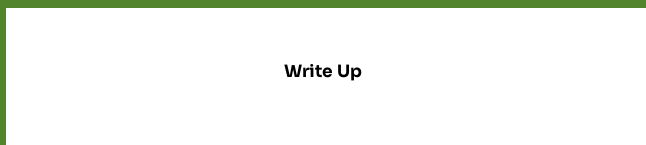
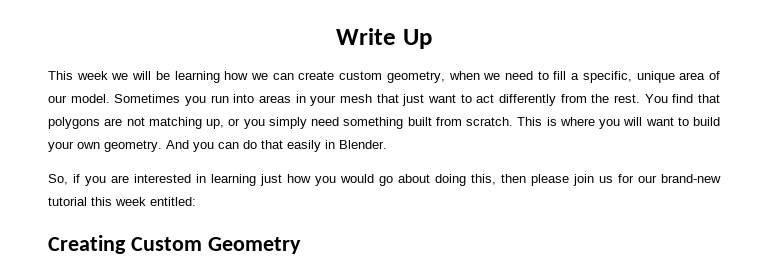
(363, 72) none -> [48,71,720,83] [48,94,720,106] [48,117,720,129] [48,140,387,152] [48,174,721,186] [48,197,196,206] [48,235,301,254] // This week we will be learning how we can create custom geometry, when we need to fill a specific, unique area of our model. Sometimes you run into areas in your mesh that just want to act differently from the rest. You find that polygons are not matching up, or you simply need something built from scratch. This is where you will want to build your own geometry. And you can do that easily in Blender. // So, if you are interested in learning just how you would go about doing this, then please join us for our brand-new tutorial this week entitled: // Creating Custom Geometry

